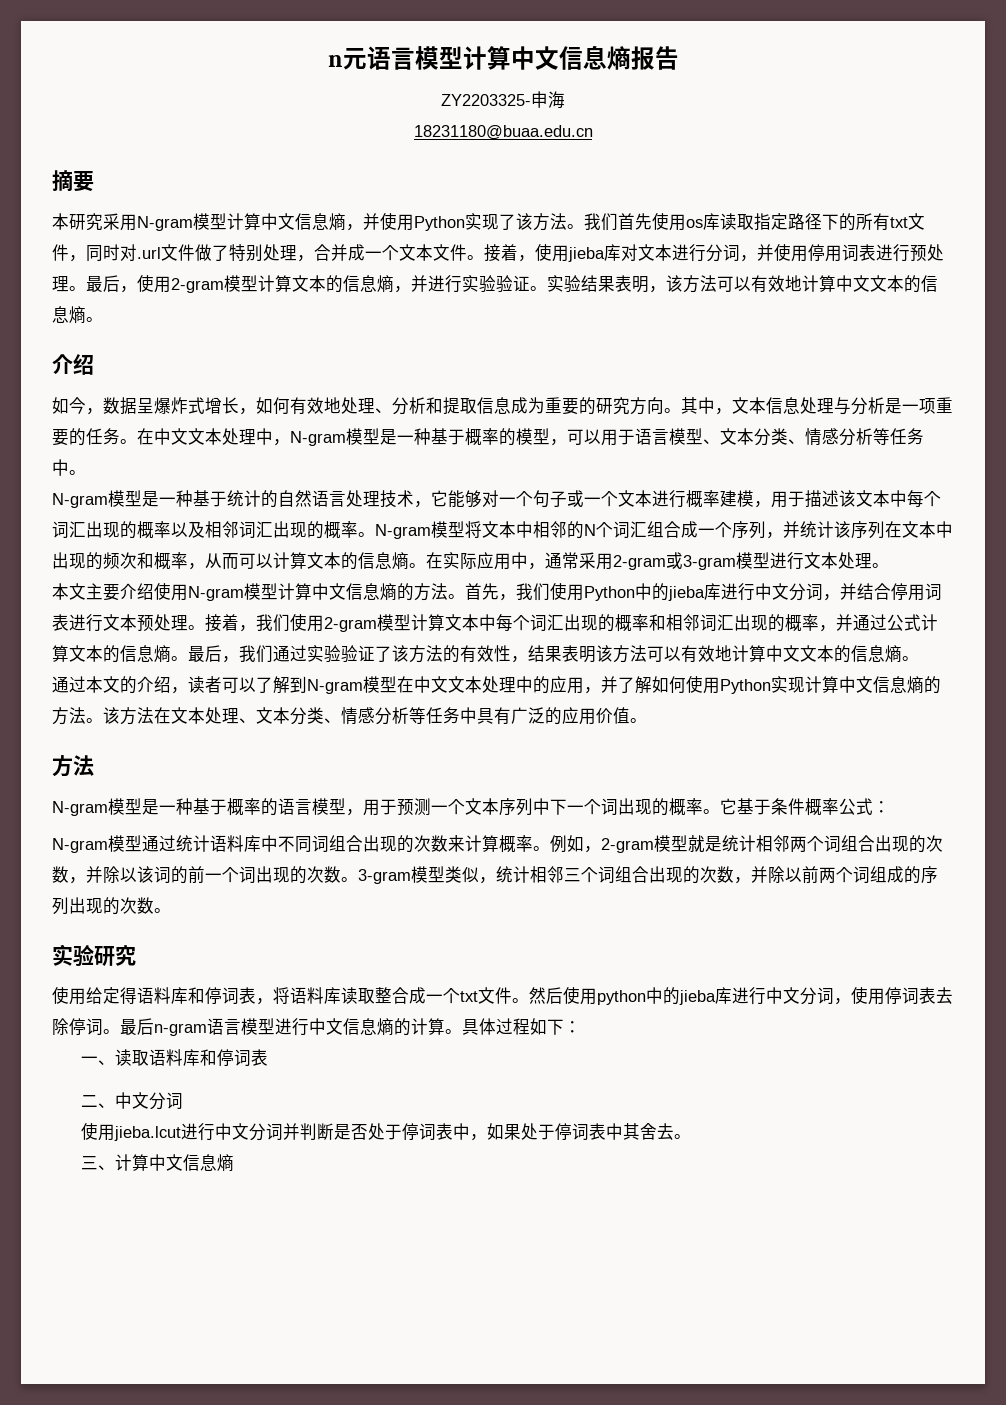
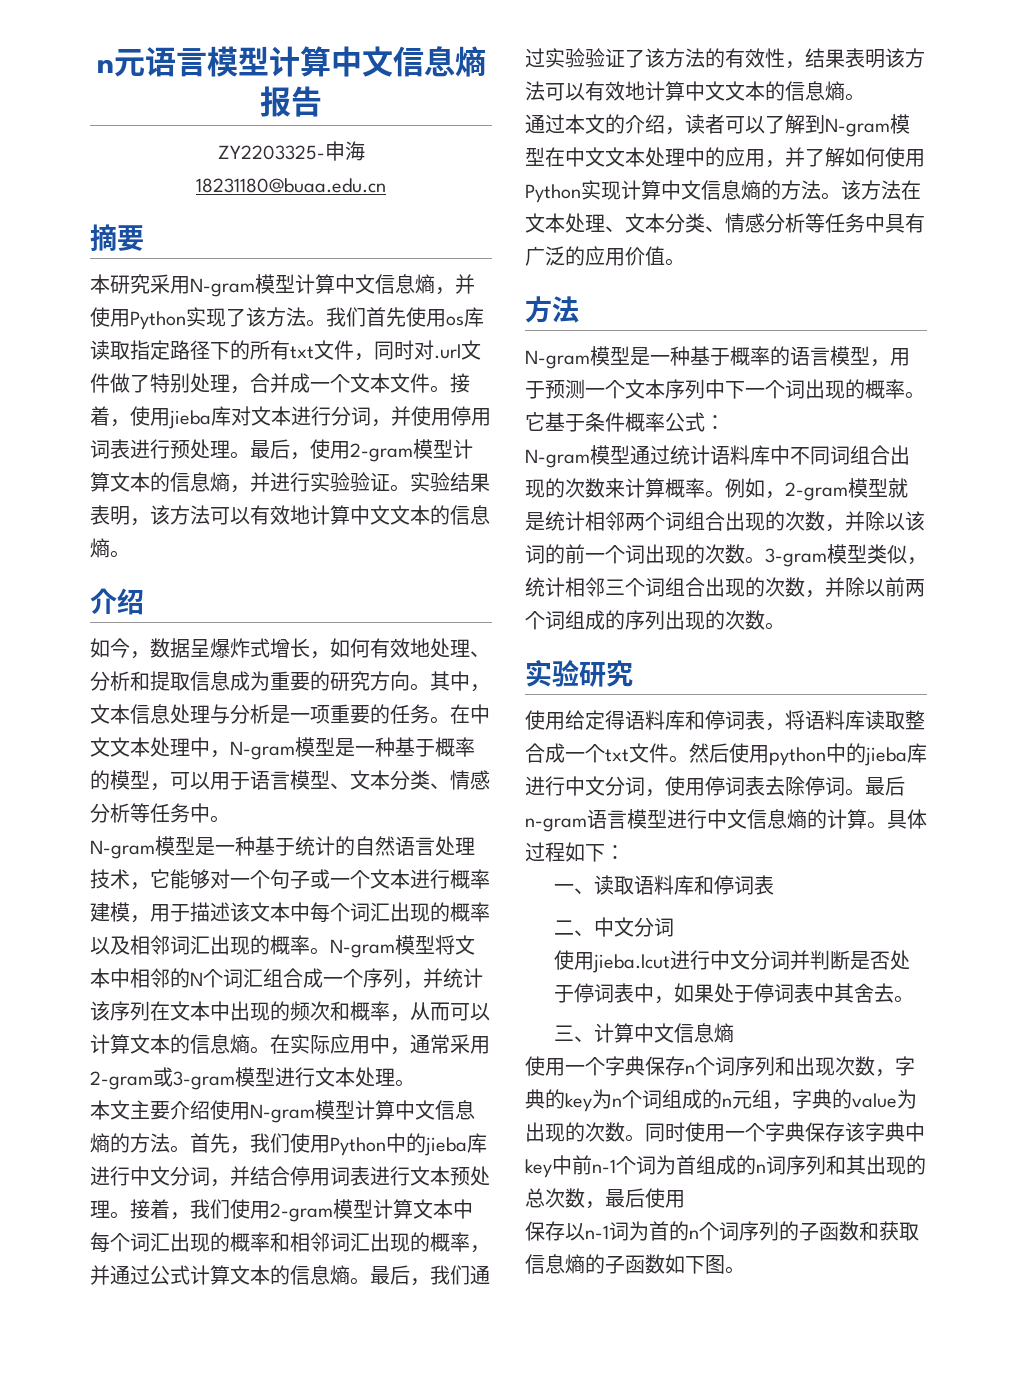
(235, 1163) none -> [525,1056,915,1077] [525,1089,917,1112] [525,1122,925,1142] [525,1155,926,1178] [525,1188,685,1209] [525,1221,919,1241] [525,1254,745,1274] // 使用一个字典保存n个词序列和出现次数，字典的key为n个词组成的n元组，字典的value为出现的次数。同时使用一个字典保存该字典中key中前n-1个词为首组成的n词序列和其出现的总次数，最后使用 // 保存以n-1词为首的n个词序列的子函数和获取信息熵的子函数如下图。

